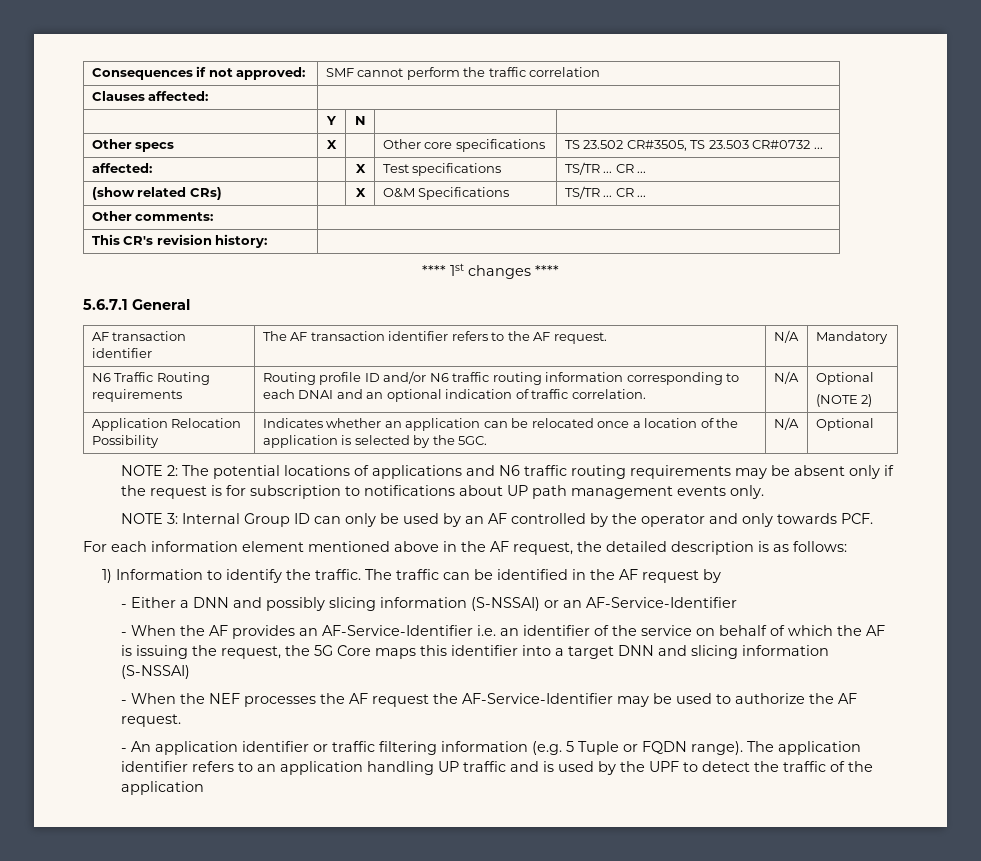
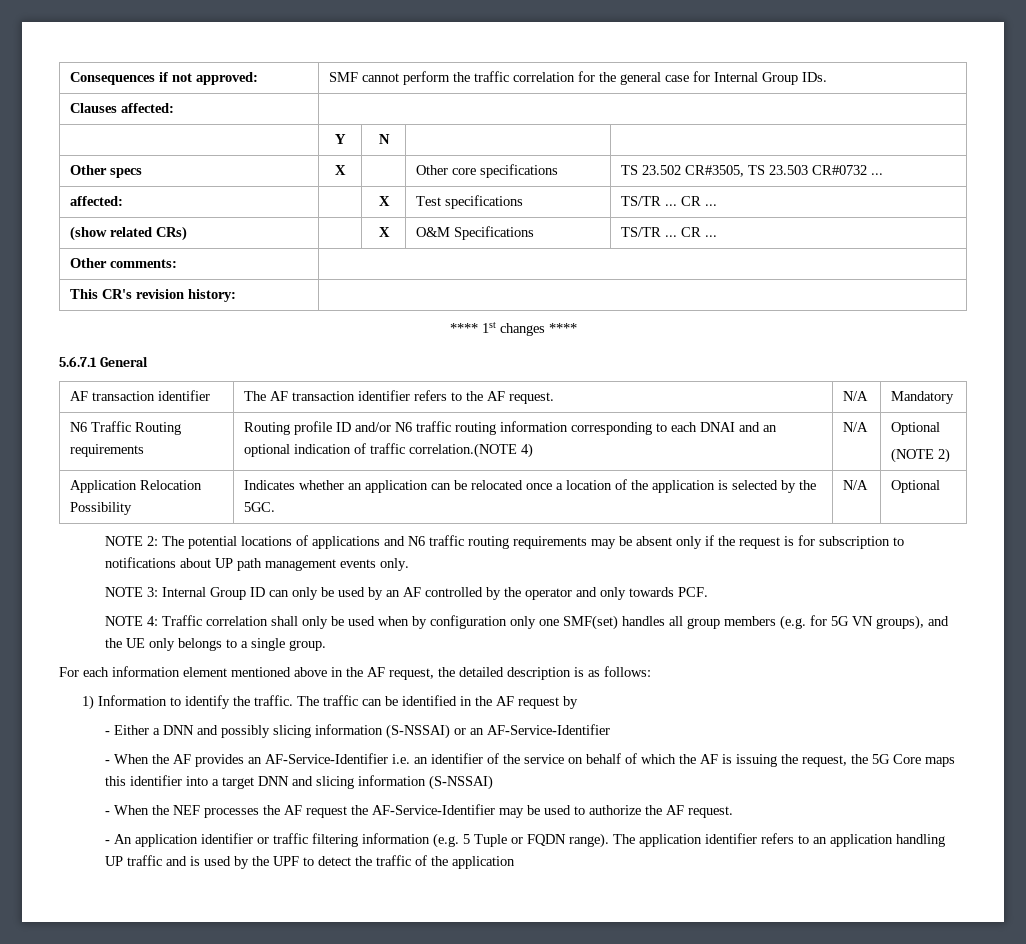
(601, 72) none -> [578,71,828,85] for the general case for Internal Group IDs.
[571,389,646,399] correlation. -> [409,443,534,458] correlation.(NOTE 4)
(874, 518) none -> [105,615,950,630] [105,638,327,651] // NOTE 4: Traffic correlation shall only be used when by configuration only one SMF(set) handles all group members (e.g. for 5G VN groups), and the UE only belongs to a single group.

